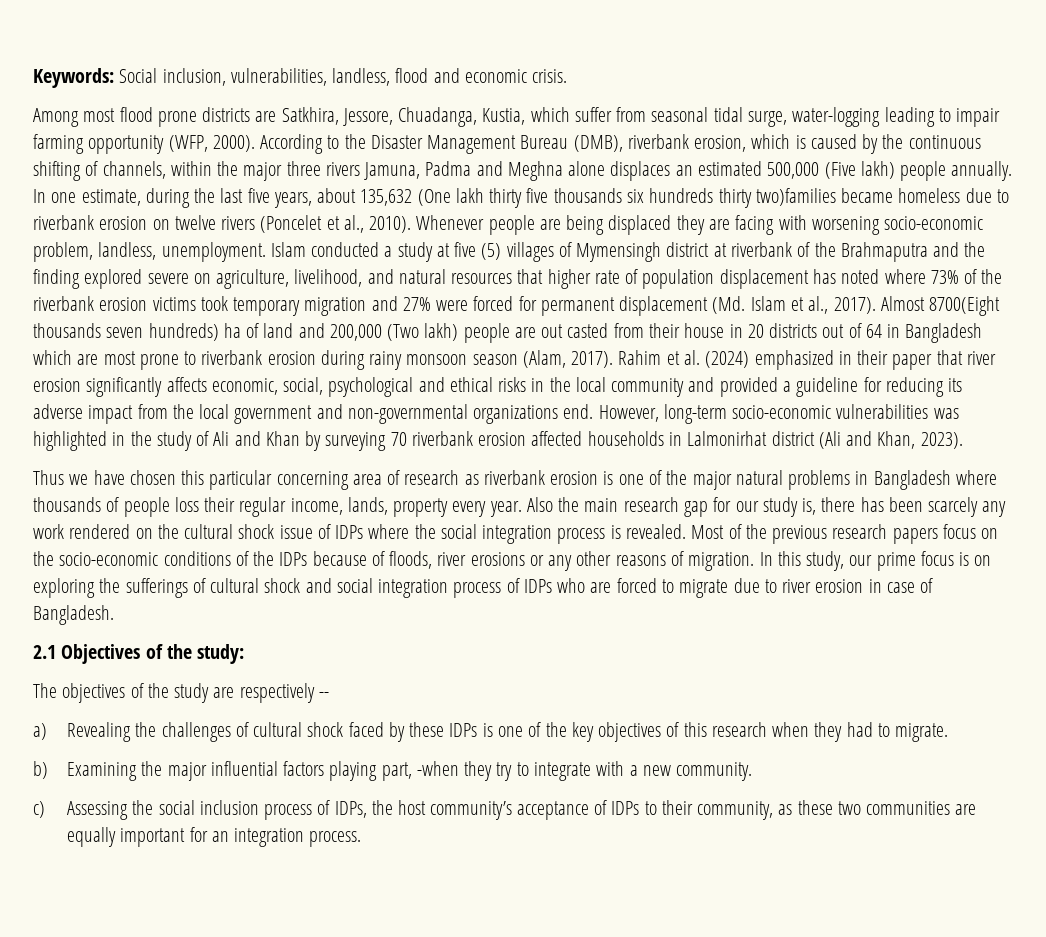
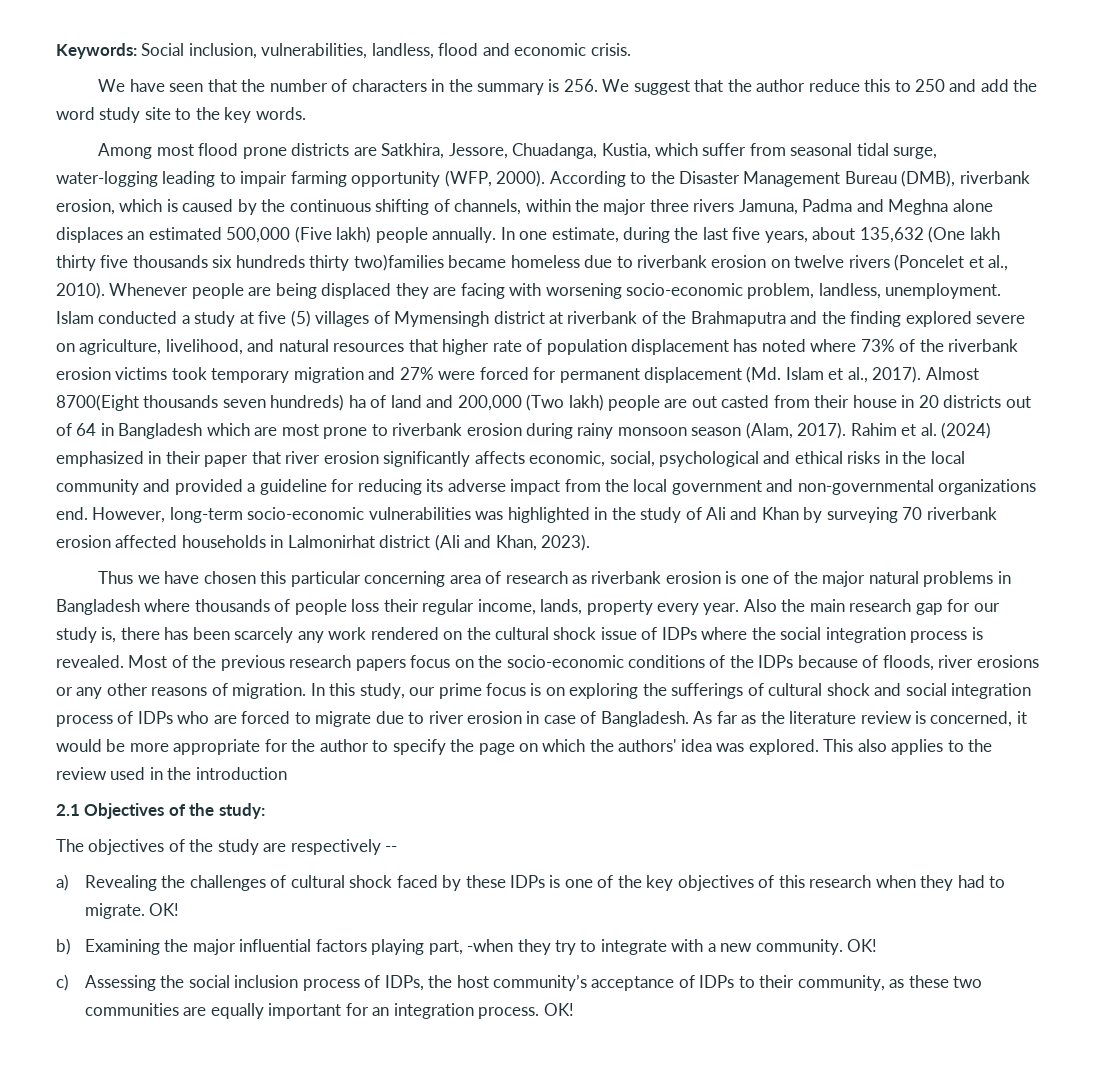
(568, 76) none -> [98,79,1038,95] [56,107,306,123] // We have seen that the number of characters in the summary is 256. We suggest that the author reduce this to 250 and add the word study site to the key words.
(114, 615) none -> [693,711,1027,727] [56,739,993,755] [56,767,287,780] As far as the literature review is concerned, it would be more appropriate for the author to specify the page on which the authors' idea was explored. This also applies to the review used in the introduction
(949, 732) none -> [149,903,180,916] OK!
(753, 771) none -> [847,939,878,952] OK!
(362, 839) none -> [543,1003,574,1016] OK!

